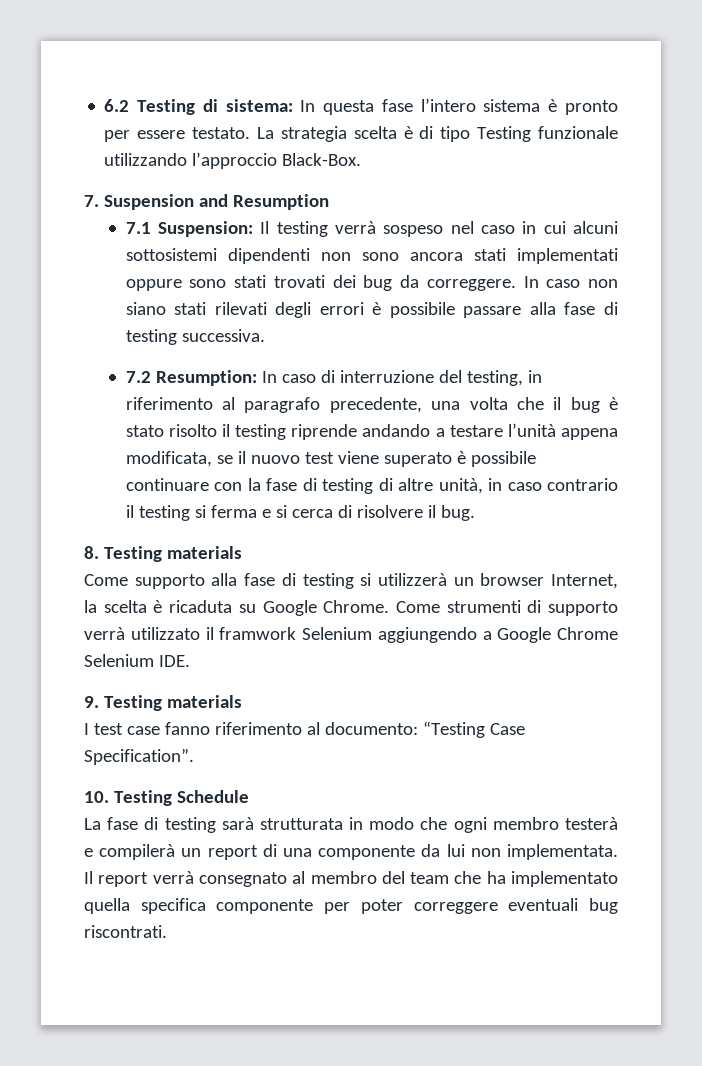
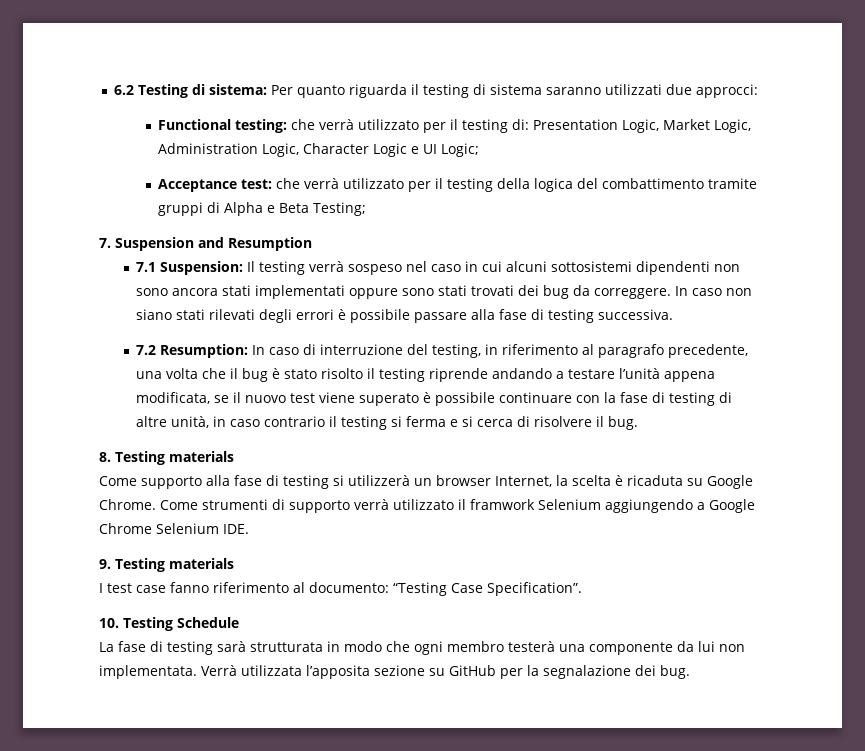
[300,98,618,115] [104,126,618,142] [104,152,362,169] In questa fase l’intero sistema è pronto per essere testato. La strategia scelta è di tipo Testing funzionale utilizzando l’approccio Black-Box. -> [271,84,759,98] [158,119,752,133] [158,143,480,157] [158,178,758,192] [158,202,367,216] Per quanto riguarda il testing di sistema saranno utilizzati due approcci: // Functional testing: che verrà utilizzato per il testing di: Presentation Logic, Market Logic, Administration Logic, Character Logic e UI Logic; // Acceptance test: che verrà utilizzato per il testing della logica del combattimento tramite gruppi di Alpha e Beta Testing;
[84,844,277,860] e compilerà un report di -> (555, 646) none
[84,871,618,887] [84,898,618,914] [84,925,167,938] Il report verrà consegnato al membro del team che ha implementato quella specifica componente per poter correggere eventuali bug riscontrati. -> [201,665,690,679] Verrà utilizzata l’apposita sezione su GitHub per la segnalazione dei bug.

